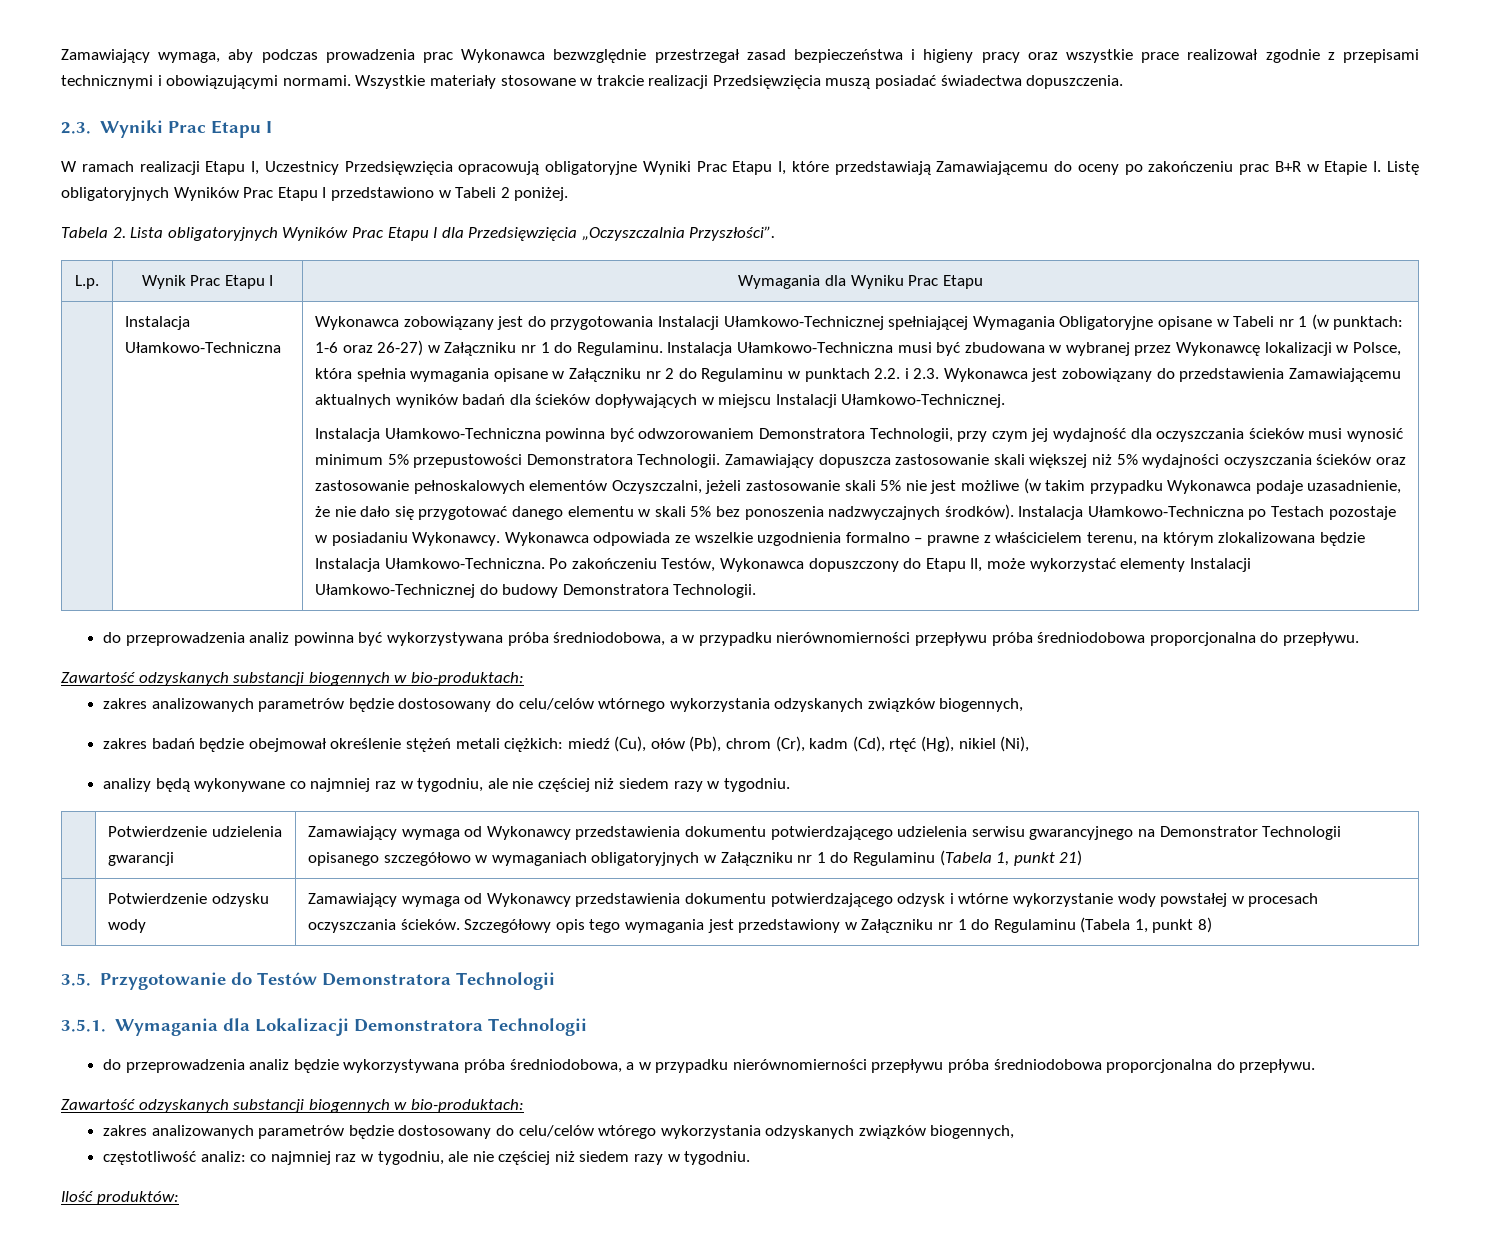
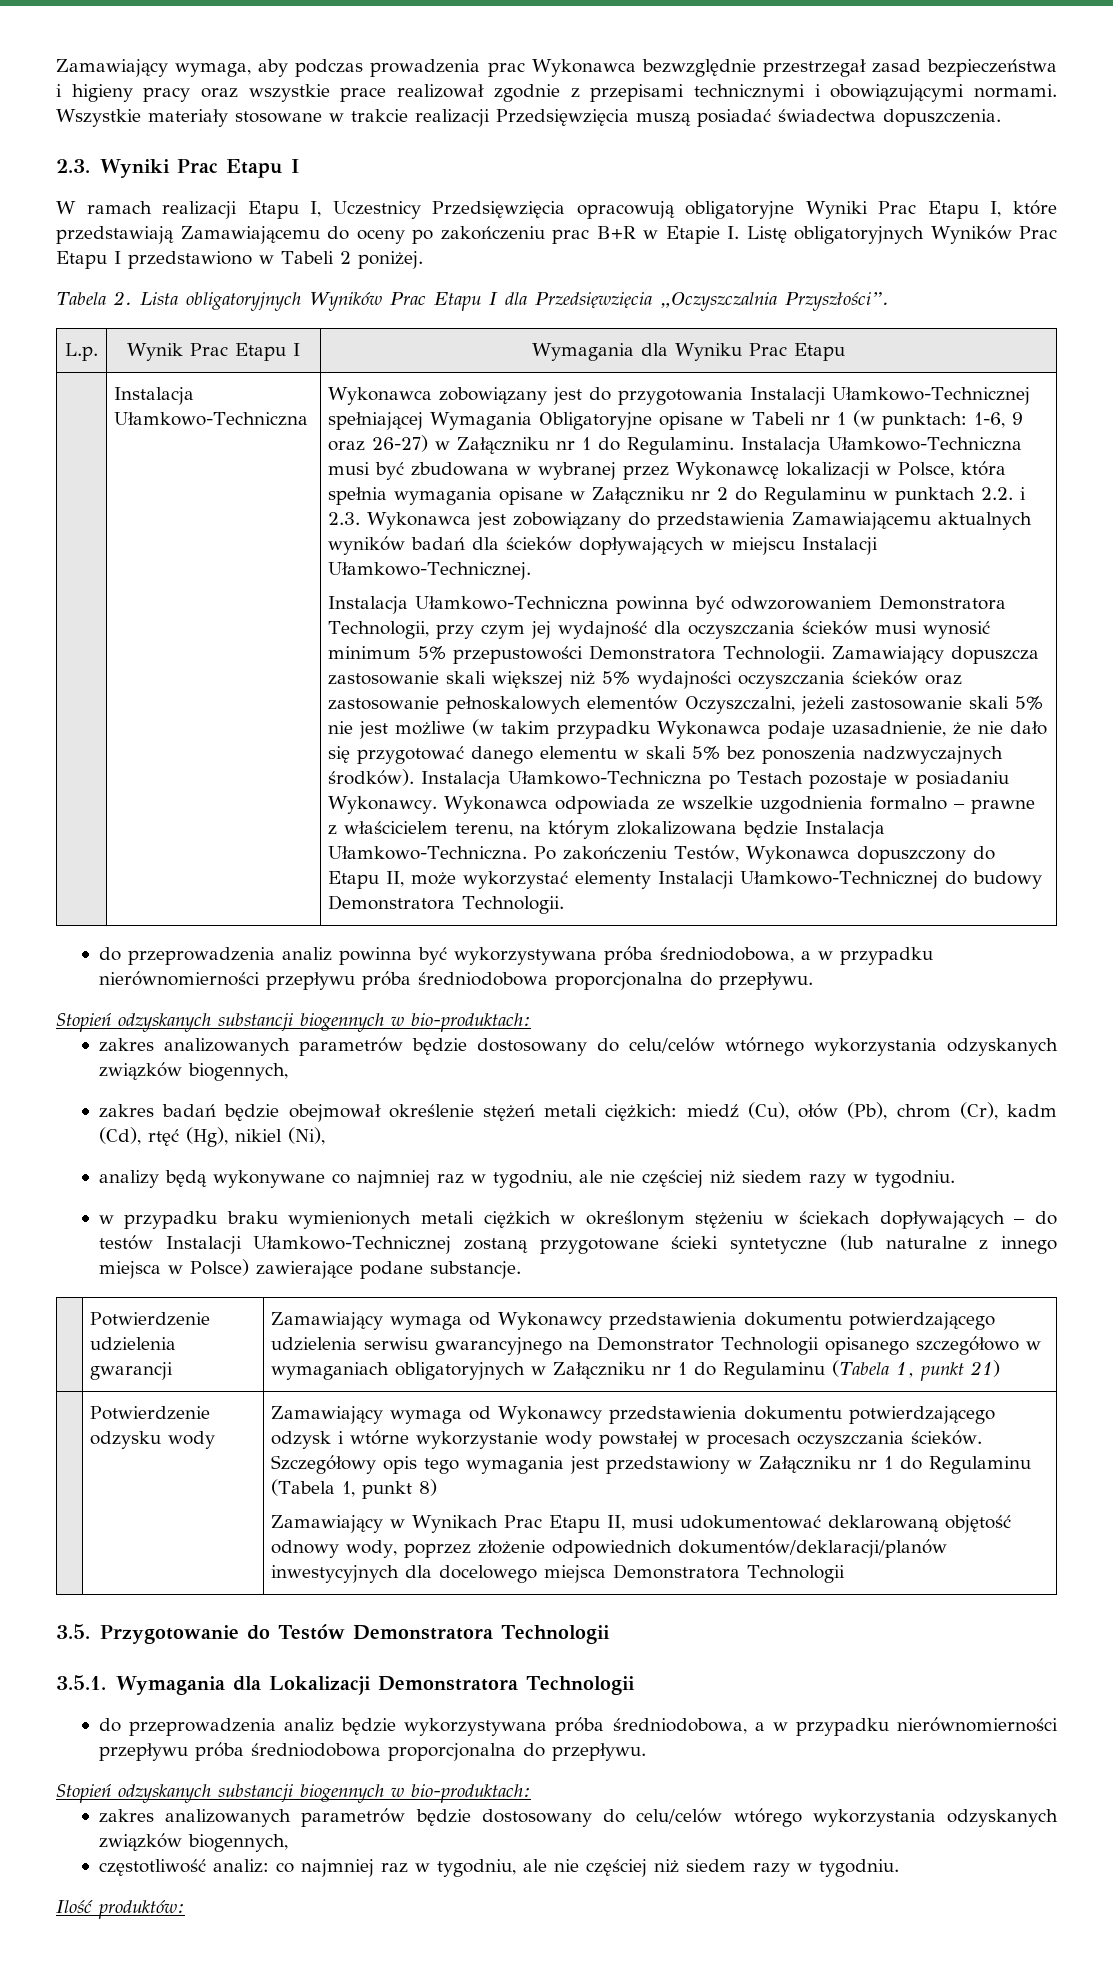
[315,342,339,353] 1-6 -> [974,412,1024,428] 1-6, 9
[61,672,135,683] Zawartość -> [56,1013,112,1032] Stopień
(790, 785) none -> [98,1211,1057,1229] [98,1234,1057,1254] [98,1259,521,1279] // w przypadku braku wymienionych metali ciężkich w określonym stężeniu w ściekach dopływających – do testów Instalacji Ułamkowo-Technicznej zostaną przygotowane ścieki syntetyczne (lub naturalne z innego miejsca w Polsce) zawierające podane substancje.
(1213, 925) none -> [271,1515,1012,1533] [271,1539,948,1558] [271,1564,846,1583] // Zamawiający w Wynikach Prac Etapu II, musi udokumentować deklarowaną objętość odnowy wody, poprzez złożenie odpowiednich dokumentów/deklaracji/planów inwestycyjnych dla docelowego miejsca Demonstratora Technologii
[61,1099,135,1110] Zawartość -> [56,1784,112,1803] Stopień

